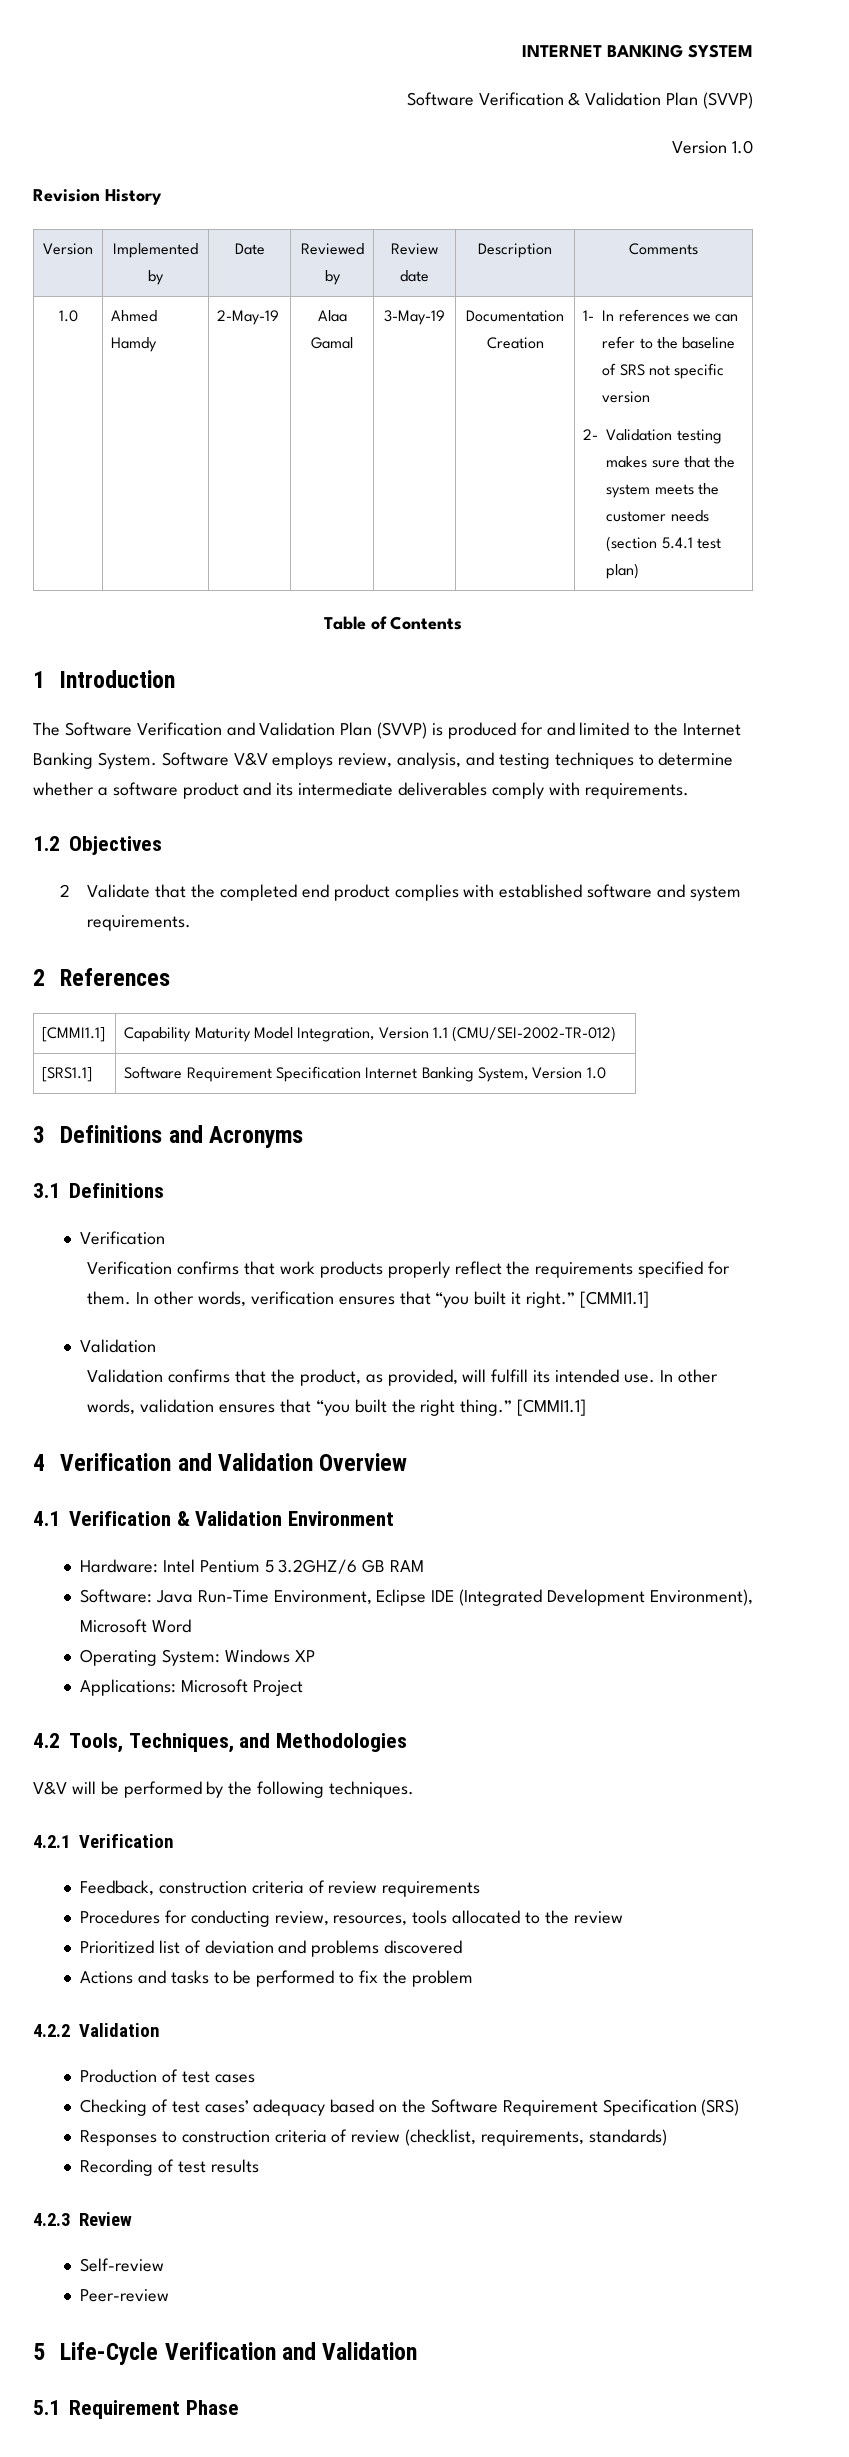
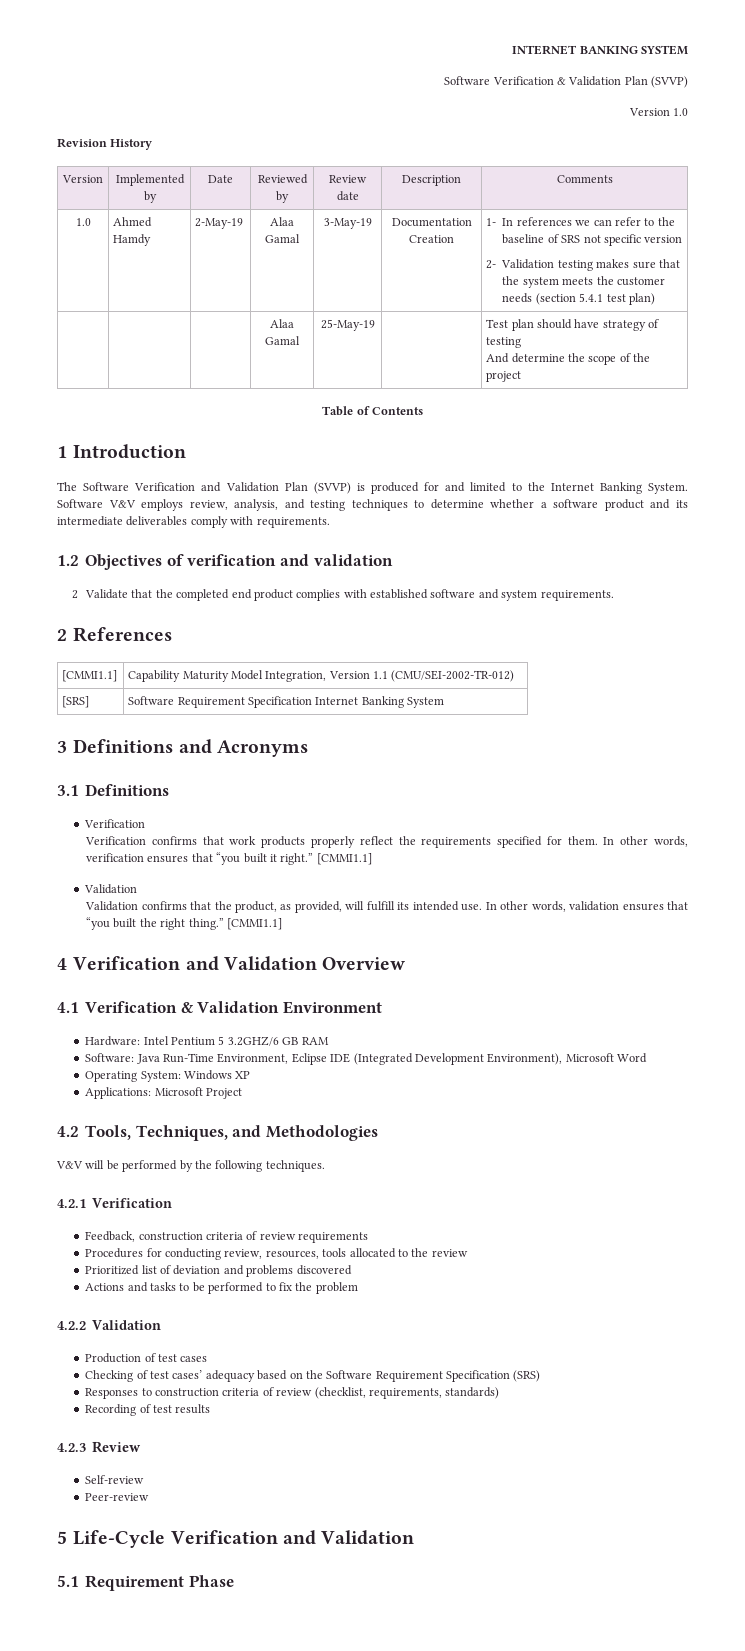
(640, 571) none -> [270,319,294,328] [265,336,300,345] [320,319,375,331] [486,319,660,331] [486,337,522,348] [486,353,651,365] [486,371,522,382] // | | | Alaa Gamal | 25-May-19 | | Test plan should have strategy of testing // And determine the scope of the project
(162, 845) none -> [166,554,393,566] of verification and validation
[42,1067,93,1082] [SRS1.1] -> [62,696,90,708] [SRS]
[478,1067,606,1082] System, Version 1.0 -> [407,697,445,708] System

